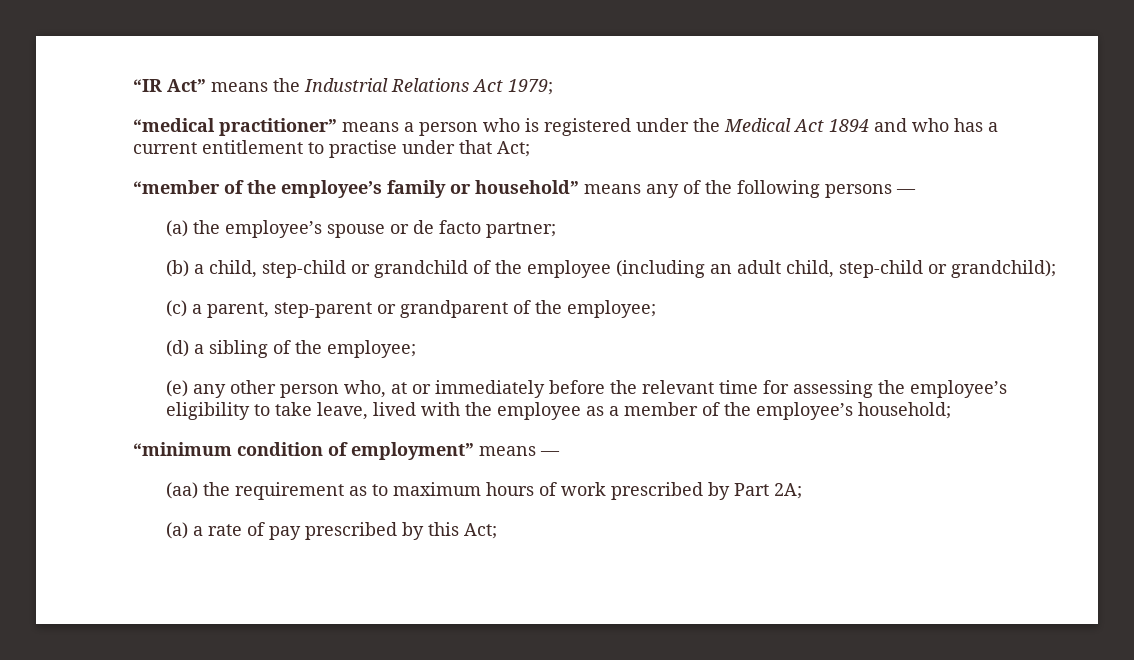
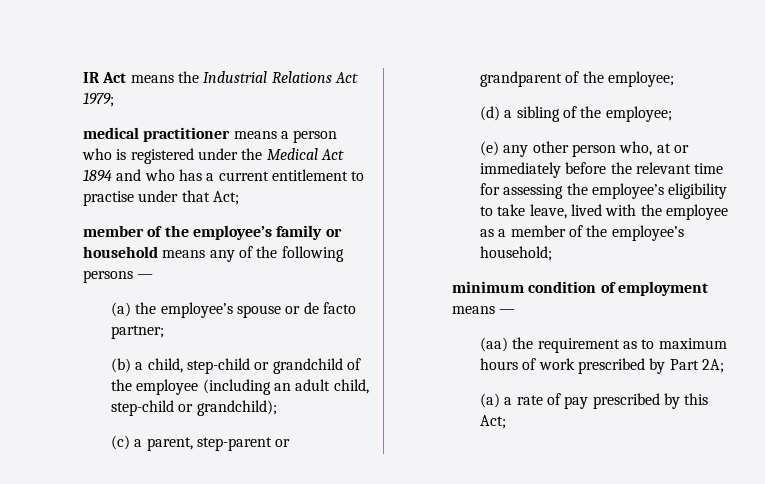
[133,79,207,92] “IR Act” -> [82,72,127,83] IR Act
[133,118,338,136] “medical practitioner” -> [82,127,231,142] medical practitioner
[133,180,221,194] “member -> [82,225,144,237] member
[475,180,580,194] household” -> [82,246,158,258] household
[133,442,233,456] “minimum -> [451,281,524,293] minimum
[351,442,475,460] employment” -> [617,281,708,296] employment

